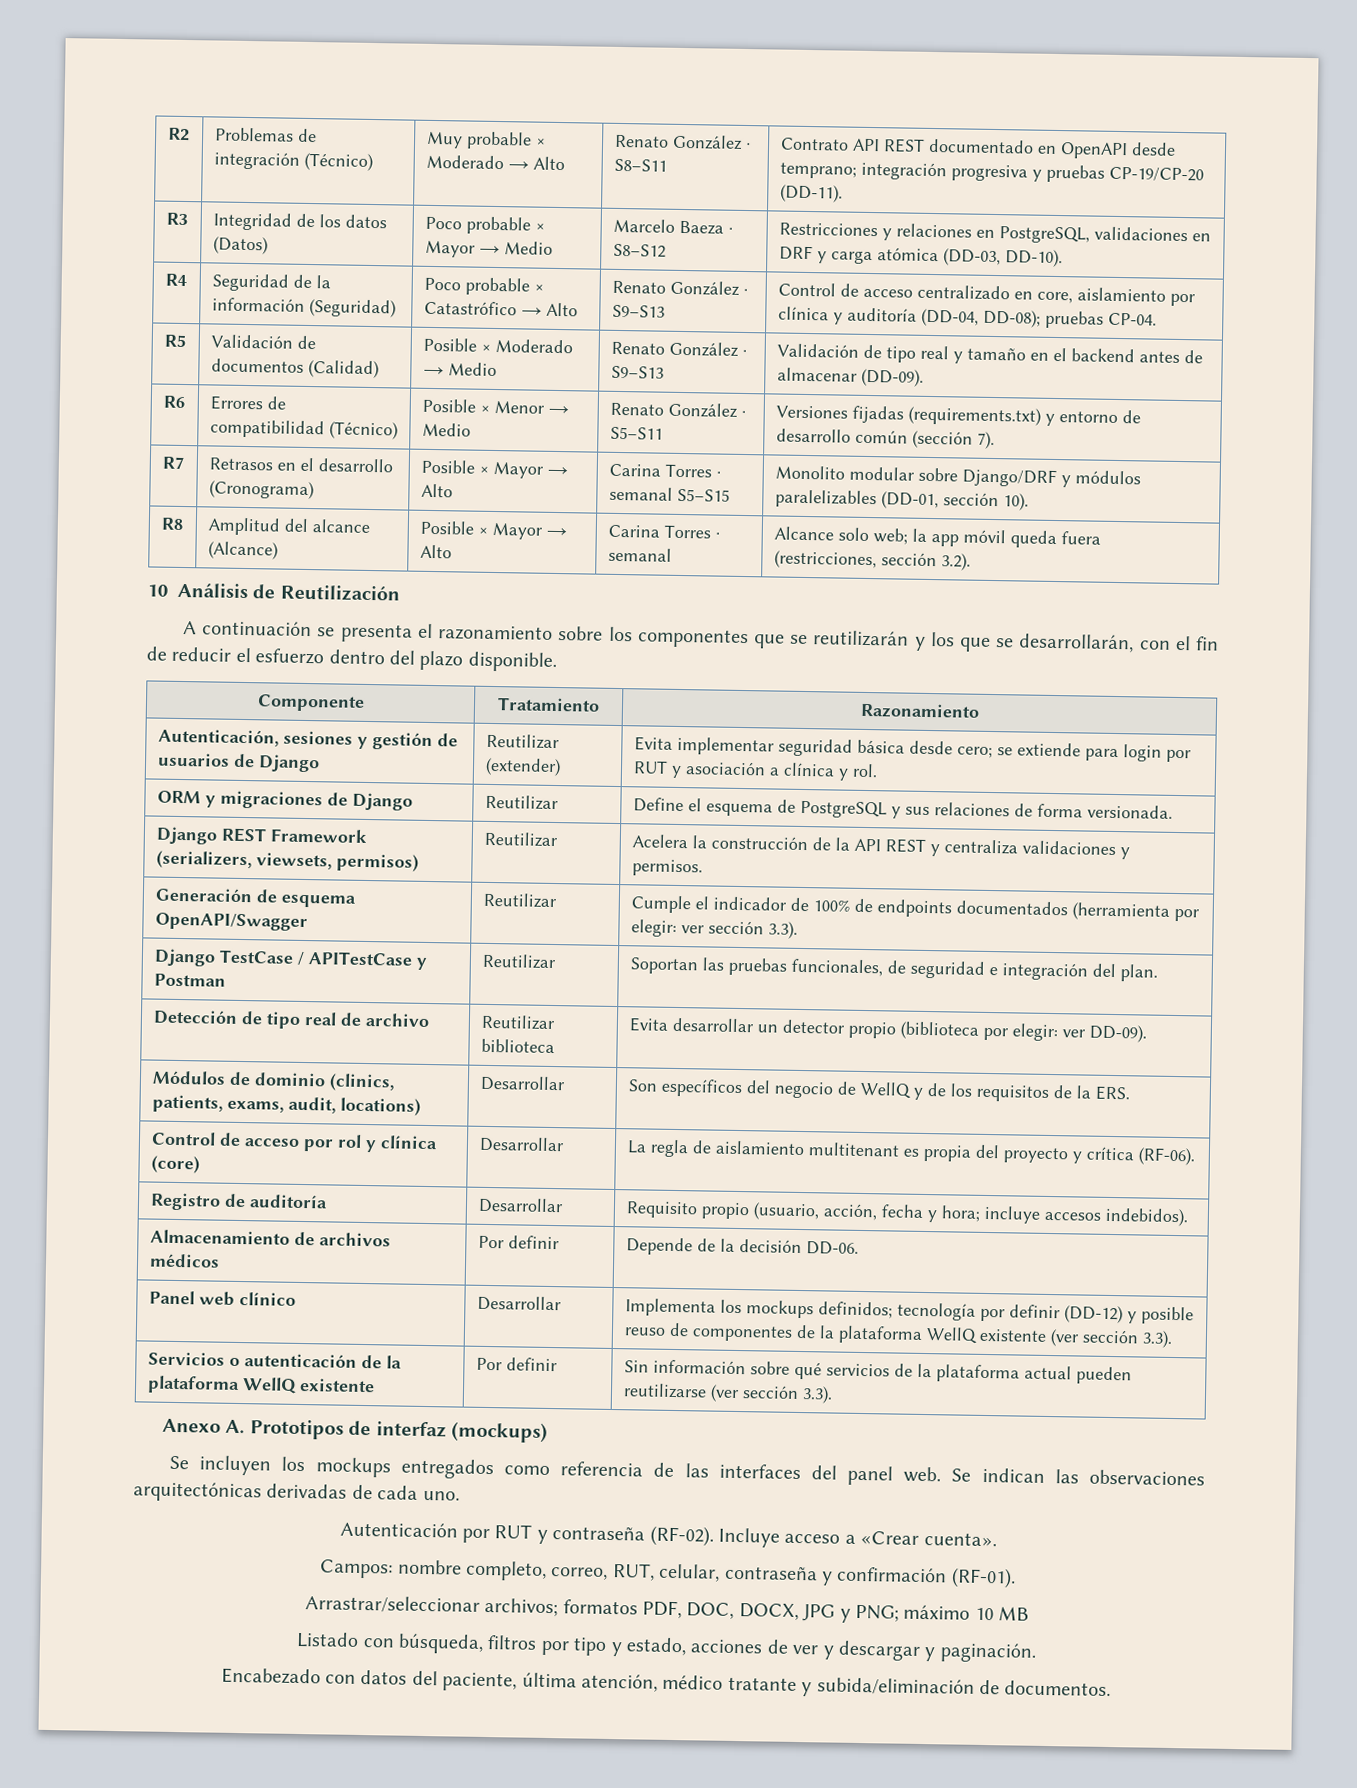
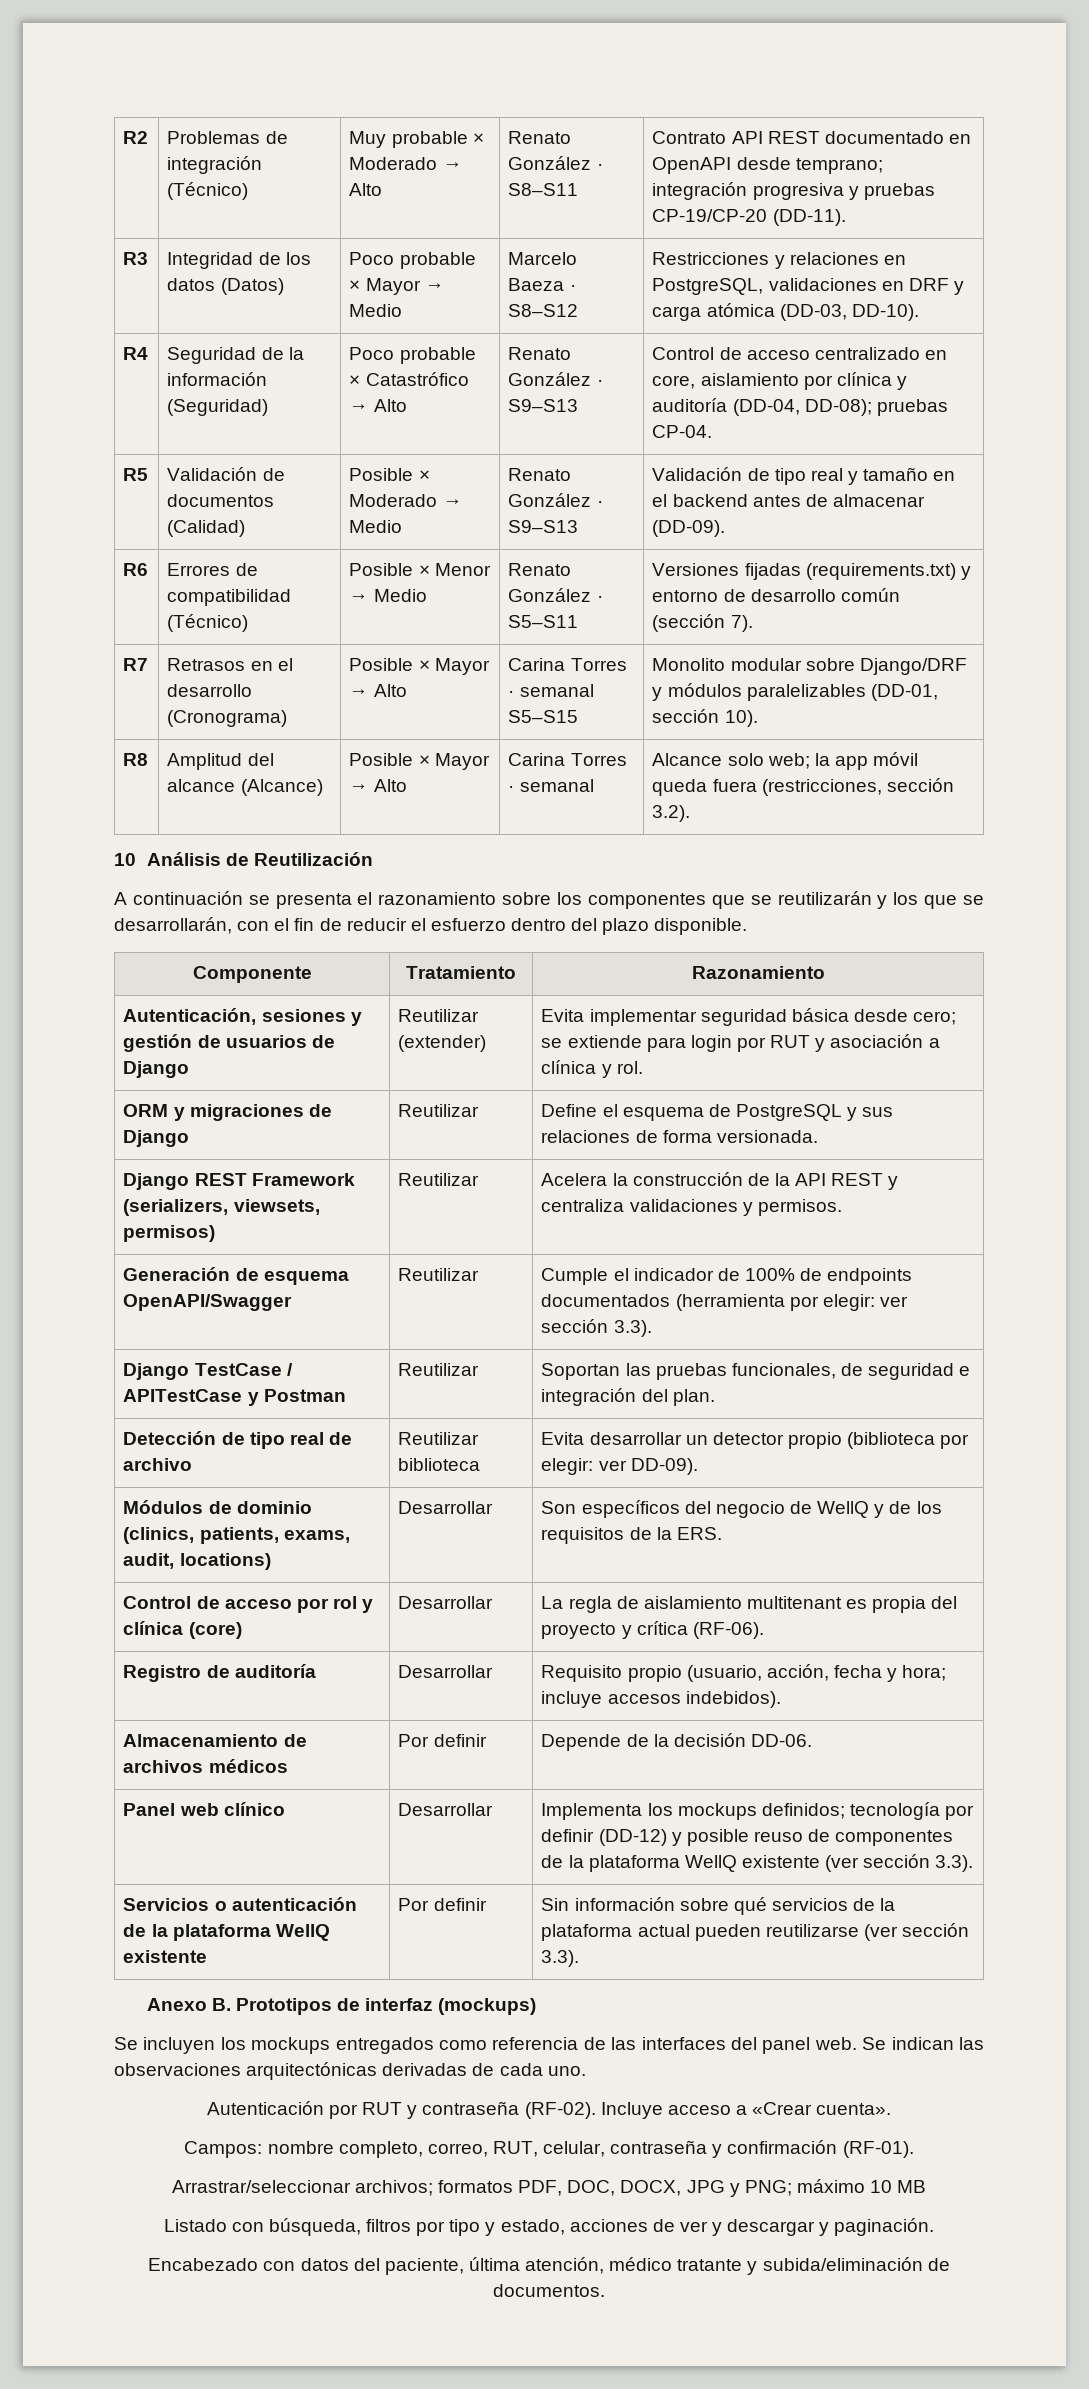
[225,1419,246,1434] A. -> [211,1998,231,2011] B.

